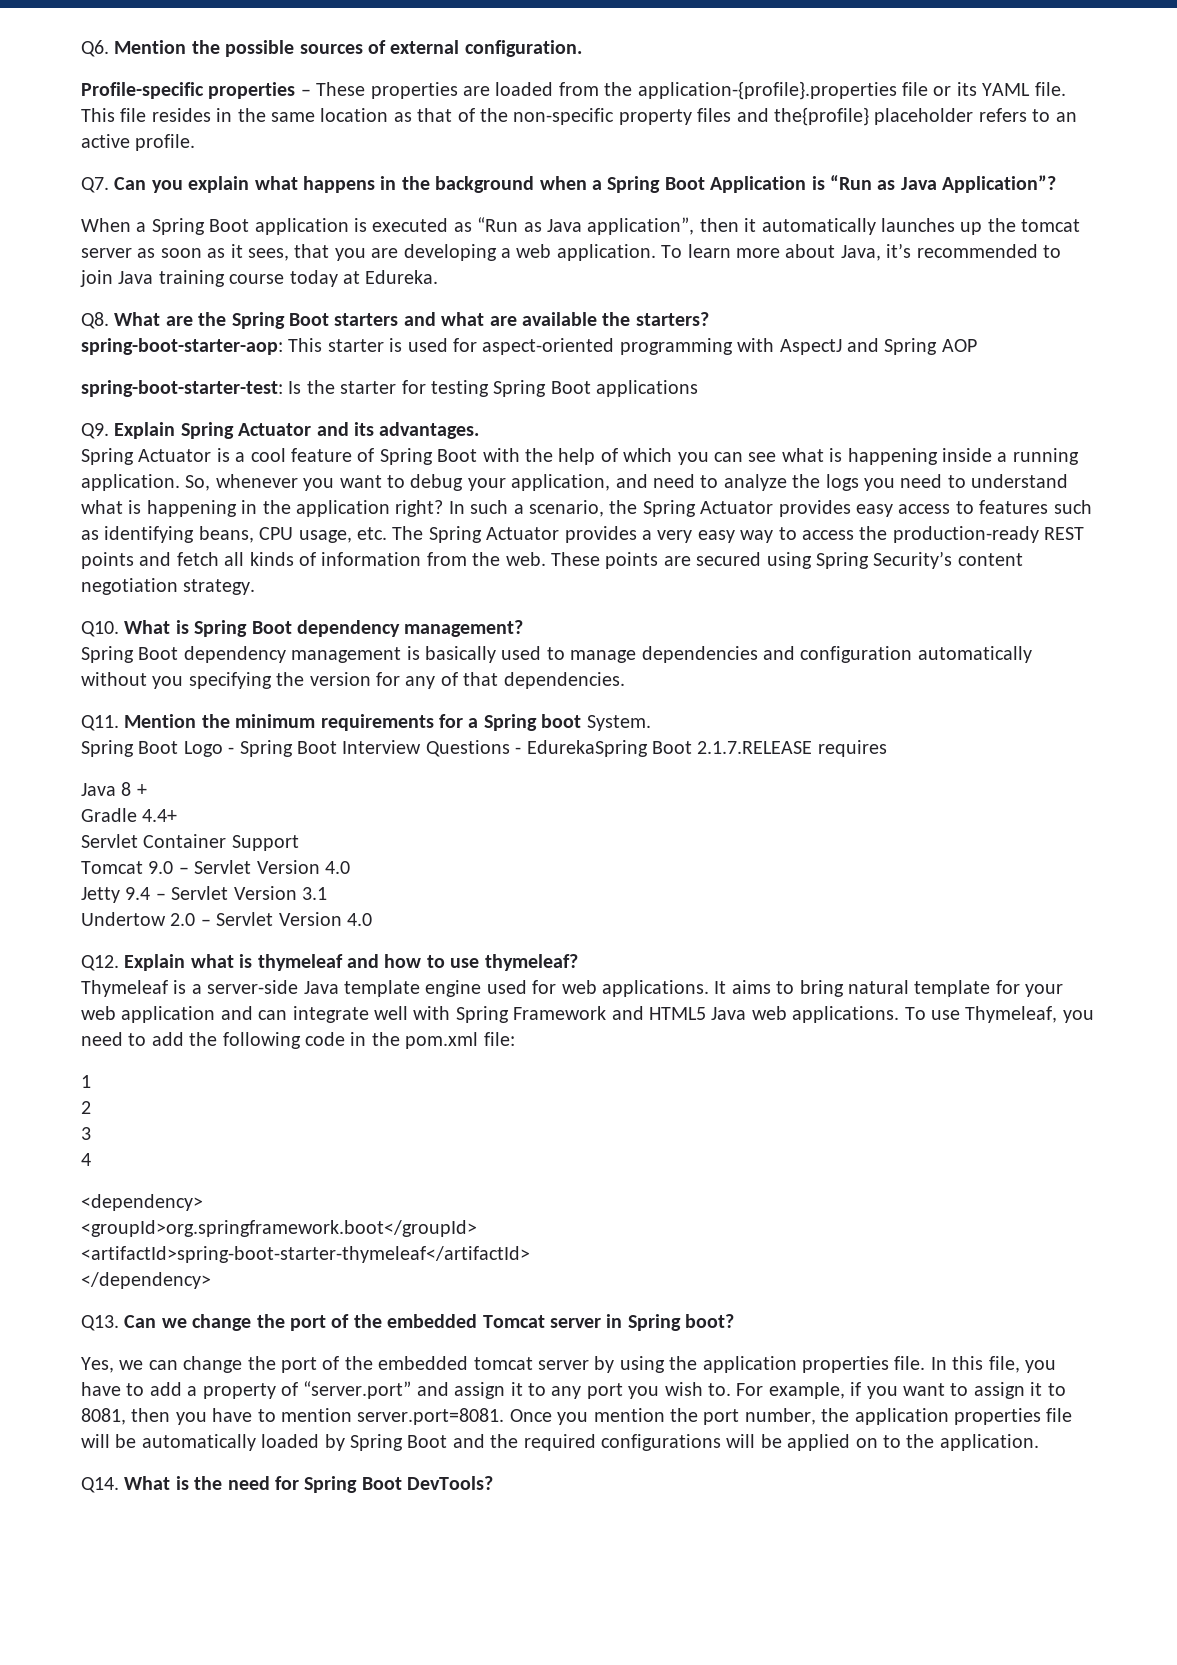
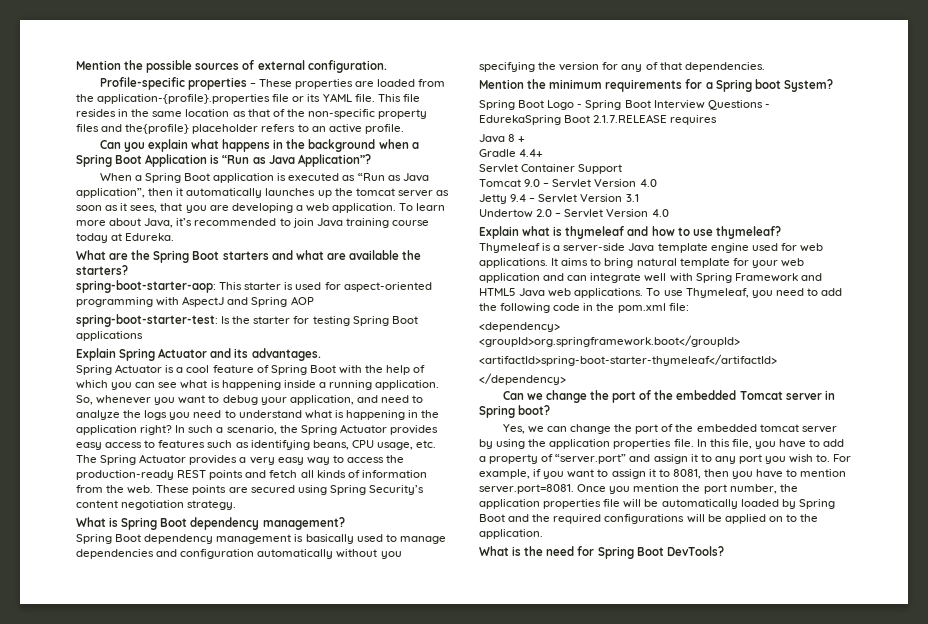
[81,40,109,57] Q6. -> (76, 65) none
[81,177,109,193] Q7. -> (404, 129) none
[81,312,109,329] Q8. -> (175, 237) none
[81,423,109,439] Q9. -> (143, 336) none
[81,621,119,637] Q10. -> (237, 505) none
[81,715,119,731] Q11. -> (765, 67) none
[586,715,651,731] System. -> [783,79,833,92] System?
[81,955,119,971] Q12. -> (669, 213) none
[81,1075,91,1088] [81,1101,91,1114] [81,1127,91,1140] [81,1153,91,1166] // 1 // 2 // 3 // 4 -> (689, 307) none
[81,1315,119,1331] Q13. -> (566, 379) none
[81,1477,119,1493] Q14. -> (543, 534) none

